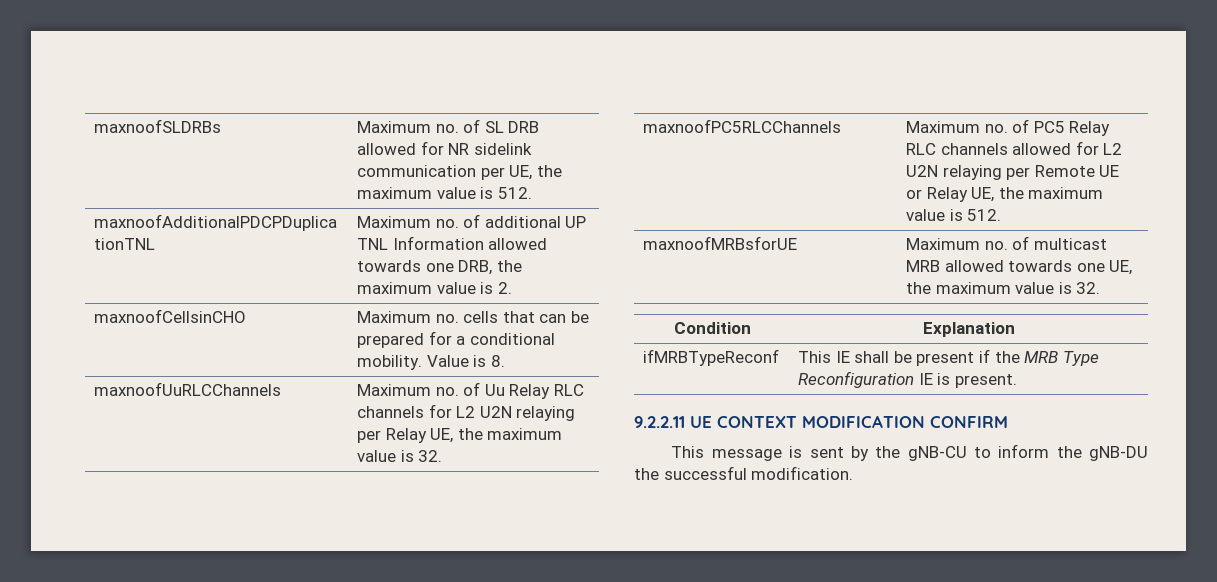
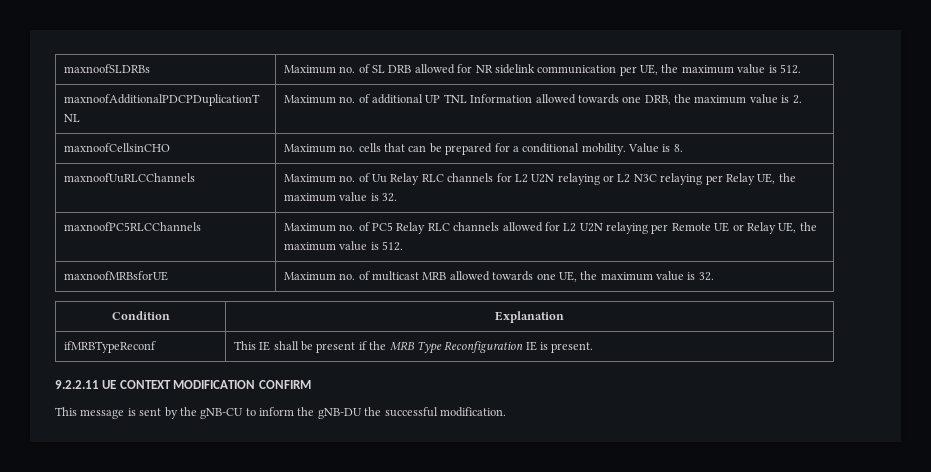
(576, 413) none -> [603,173,703,185] or L2 N3C relaying

